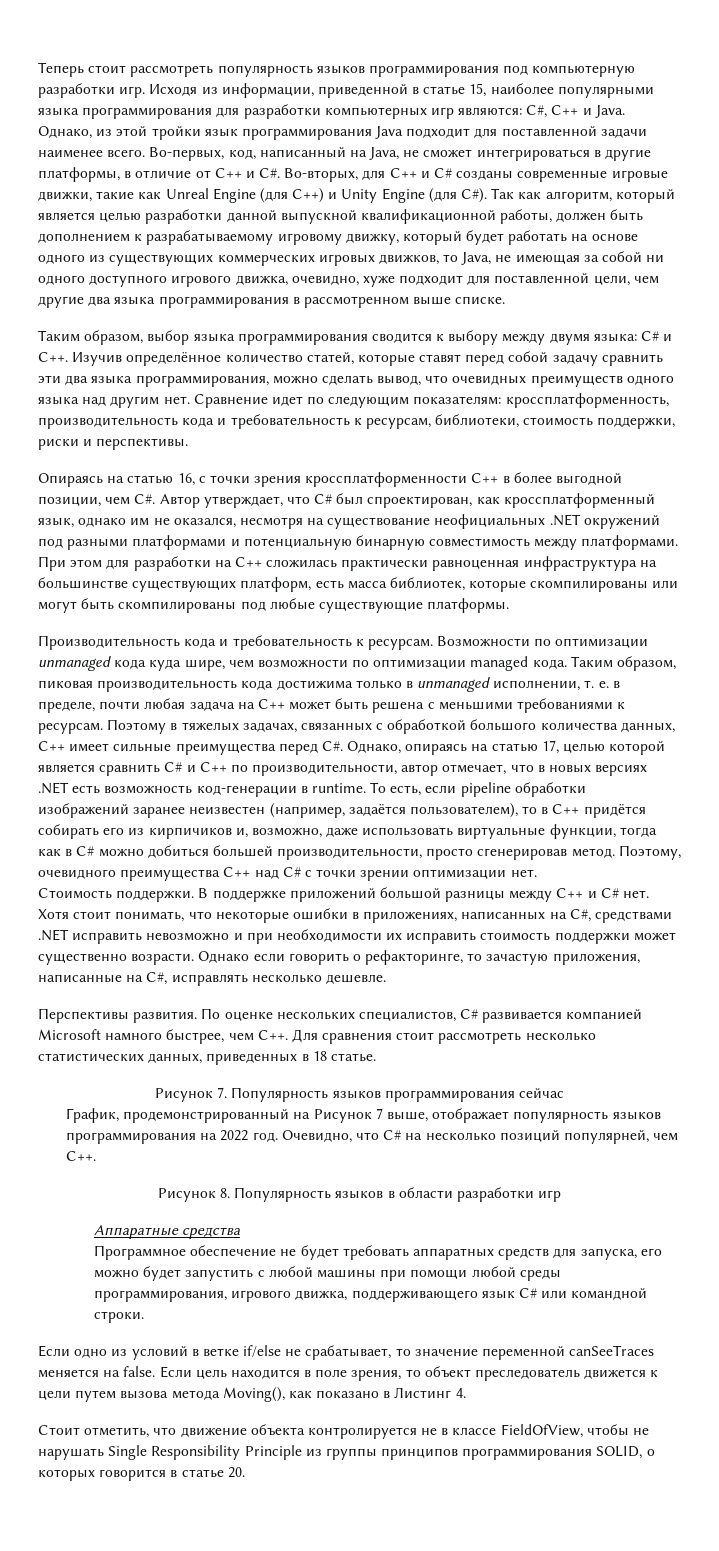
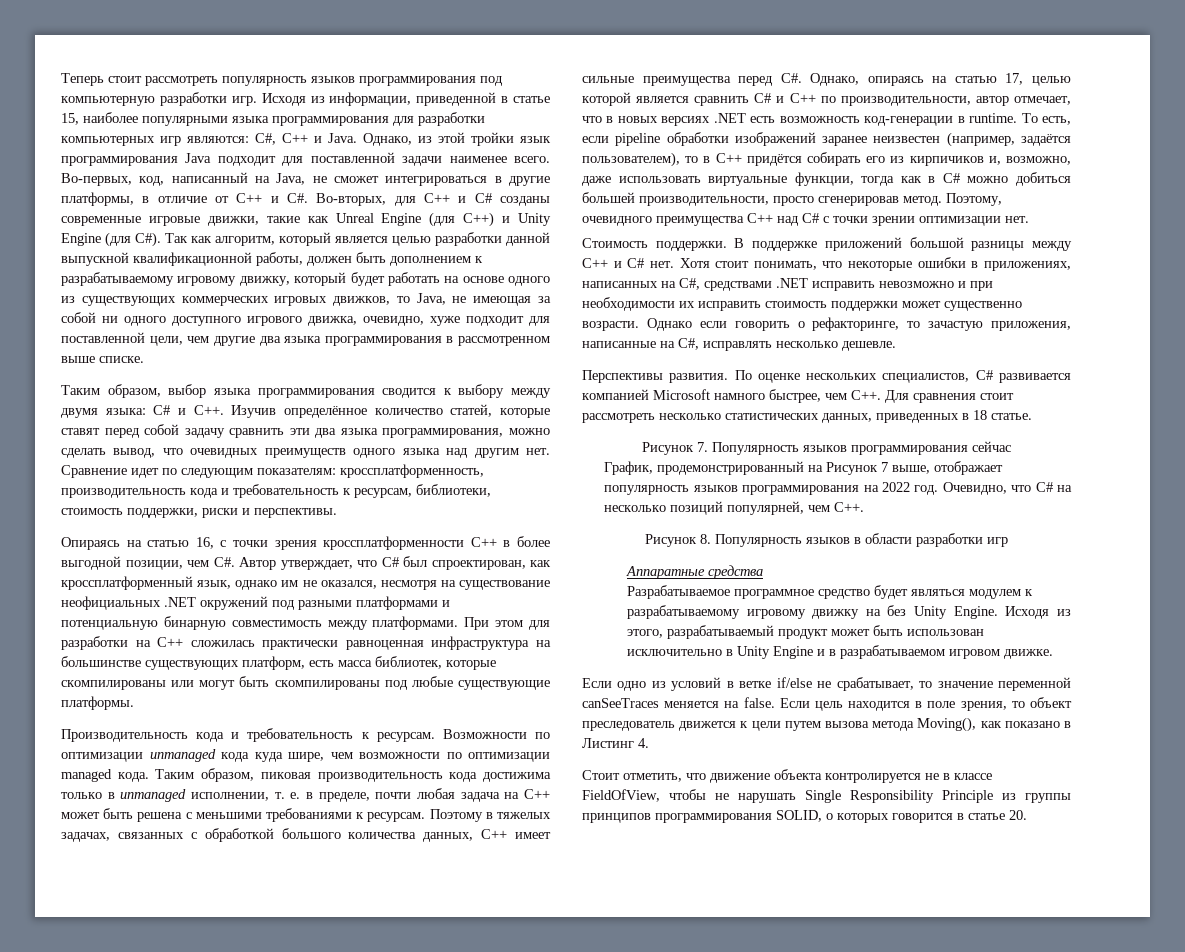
[94,1245,662,1260] [94,1266,561,1281] [94,1288,648,1302] [94,1311,145,1323] Программное обеспечение не будет требовать аппаратных средств для запуска, его можно будет запустить с любой машины при помощи любой среды программирования, игрового движка, поддерживающего язык C# или командной строки. -> [626,585,1033,599] [626,605,1071,619] [626,625,984,639] [626,645,1053,659] Разрабатываемое программное средство будет являться модулем к разрабатываемому игровому движку на без Unity Engine. Исходя из этого, разрабатываемый продукт может быть использован исключительно в Unity Engine и в разрабатываемом игровом движке.

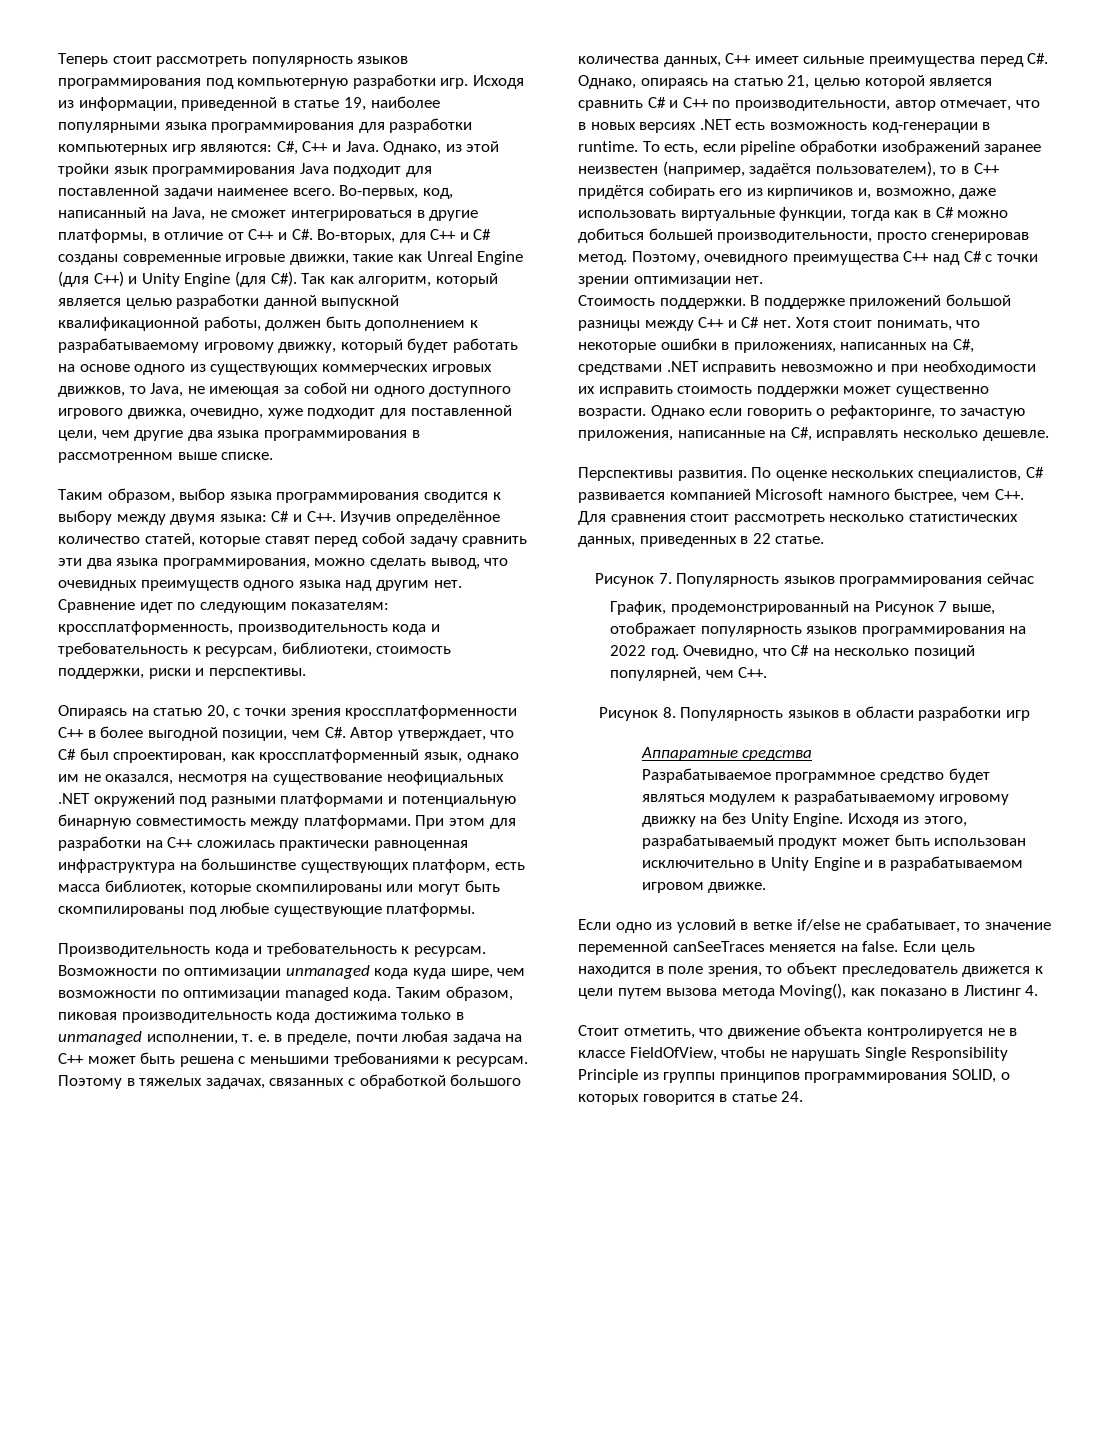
[61,113,79,125] 15, -> [343,97,366,111] 19,
[195,537,214,549] 16, -> [206,705,229,719] 20,
[1005,73,1024,85] 17, -> [787,75,810,89] 21,
[973,410,987,420] 18 -> [752,533,771,544] 22
[1009,810,1027,820] 20. -> [781,1091,804,1102] 24.

